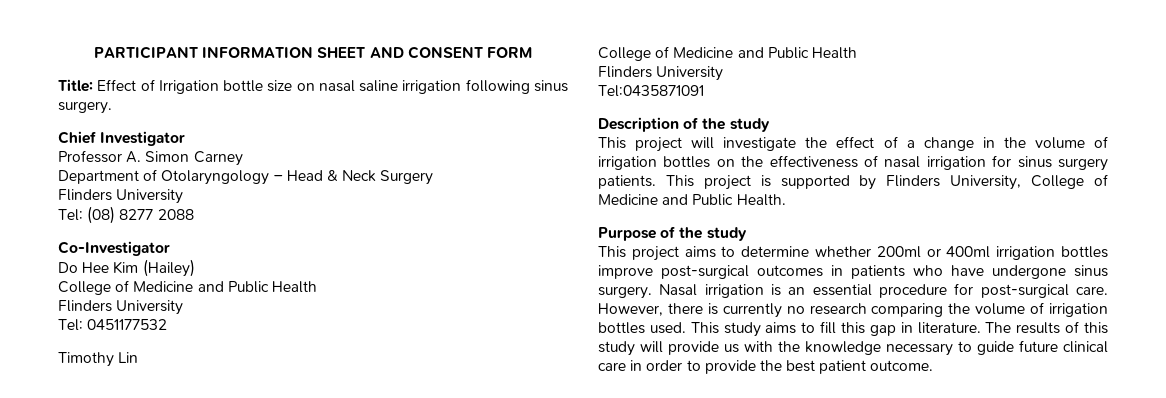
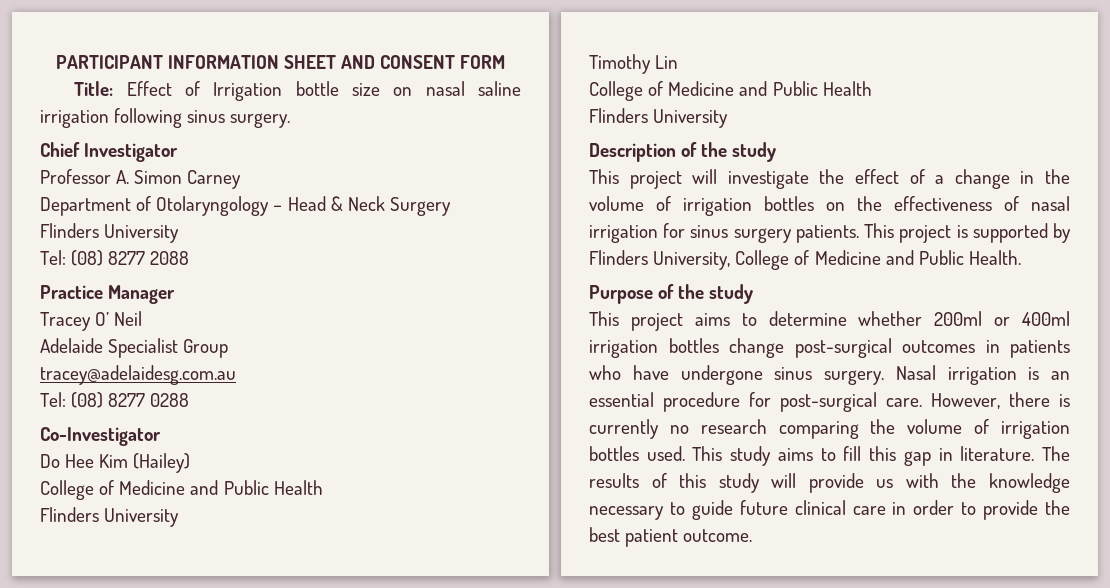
(194, 214) none -> [40,285,176,304] [40,311,143,331] [40,338,229,358] [40,365,236,385] [40,392,190,408] // Practice Manager // Tracey O’ Neil // Adelaide Specialist Group // tracey@adelaidesg.com.au // Tel: (08) 8277 0288
[58,319,168,331] // Tel: 0451177532 -> (180, 517) none
[598,85,704,97] // Tel:0435871091 -> (729, 118) none
[598,265,653,279] improve -> [729,338,785,358] change

